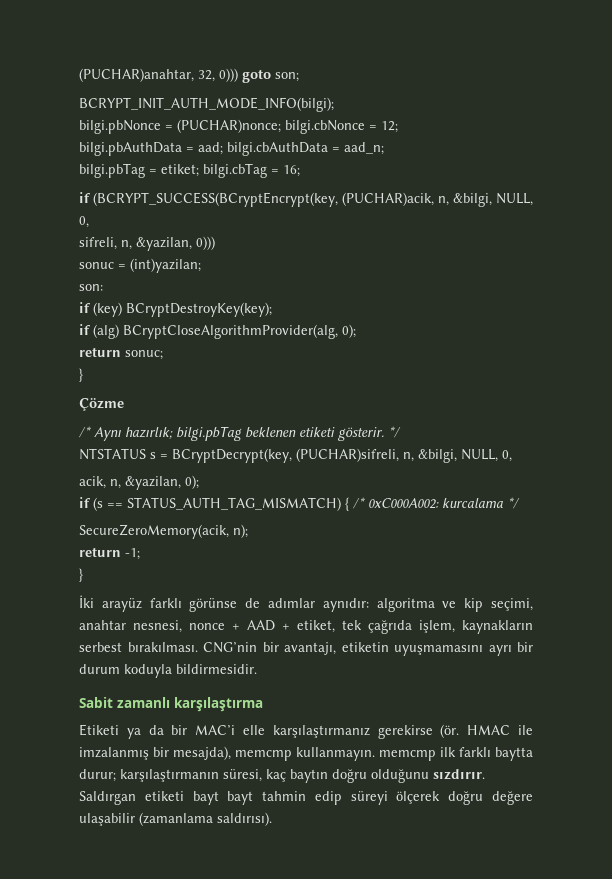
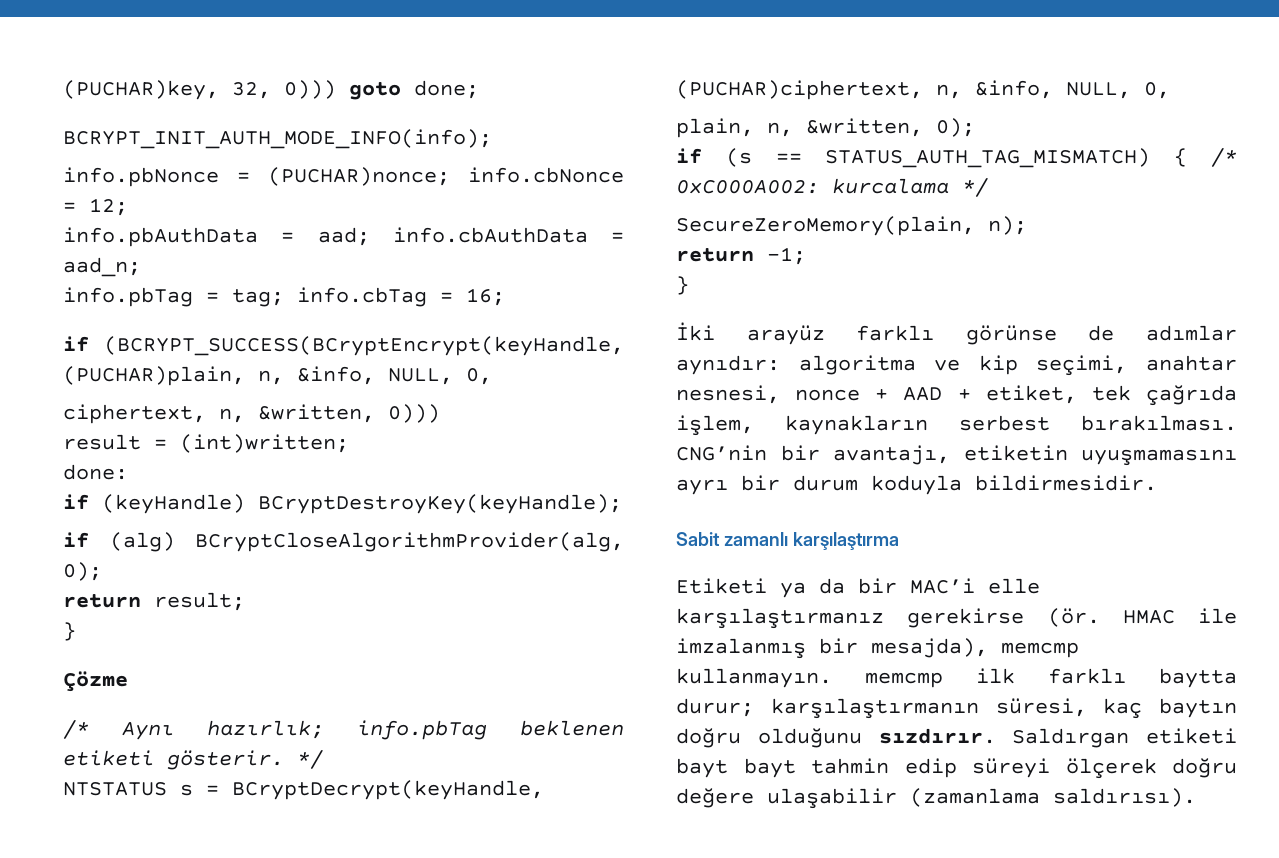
[79,68,194,82] (PUCHAR)anahtar, -> [63,80,219,100] (PUCHAR)key,
[275,72,299,82] [79,97,334,112] [79,120,161,134] son; // BCRYPT_INIT_AUTH_MODE_INFO(bilgi); // bilgi.pbNonce -> [414,80,479,99] [63,129,492,149] [63,167,219,187] done; // BCRYPT_INIT_AUTH_MODE_INFO(info); // info.pbNonce
[285,120,365,134] bilgi.cbNonce -> [468,167,624,183] info.cbNonce
[79,142,182,156] bilgi.pbAuthData -> [63,227,258,247] info.pbAuthData
[227,142,328,156] bilgi.cbAuthData -> [392,227,588,243] info.cbAuthData
[79,163,267,178] bilgi.pbTag = etiket; bilgi.cbTag -> [63,287,427,307] info.pbTag = tag; info.cbTag
[93,192,533,207] [79,216,89,228] [79,236,215,251] [79,258,201,273] [79,284,103,291] [79,302,272,317] (BCRYPT_SUCCESS(BCryptEncrypt(key, (PUCHAR)acik, n, &bilgi, NULL, 0, // sifreli, n, &yazilan, 0))) // sonuc = (int)yazilan; // son: // if (key) BCryptDestroyKey(key); -> [104,336,624,356] [63,366,492,386] [63,404,440,424] [63,434,349,453] [63,464,128,480] [63,494,622,514] (BCRYPT_SUCCESS(BCryptEncrypt(keyHandle, (PUCHAR)plain, n, &info, NULL, 0, // ciphertext, n, &written, 0))) // result = (int)written; // done: // if (keyHandle) BCryptDestroyKey(keyHandle);
[125,350,163,360] sonuc; -> [154,592,245,611] result;
[176,426,242,441] bilgi.pbTag -> [357,720,487,740] info.pbTag
[172,448,512,463] [79,476,181,490] BCryptDecrypt(key, (PUCHAR)sifreli, n, &bilgi, NULL, 0, // acik, n, &yazilan, -> [232,780,544,800] [676,80,1170,100] [676,118,923,138] BCryptDecrypt(keyHandle, (PUCHAR)ciphertext, n, &info, NULL, 0, // plain, n, &written,
[79,524,229,539] SecureZeroMemory(acik, -> [676,216,975,236] SecureZeroMemory(plain,

